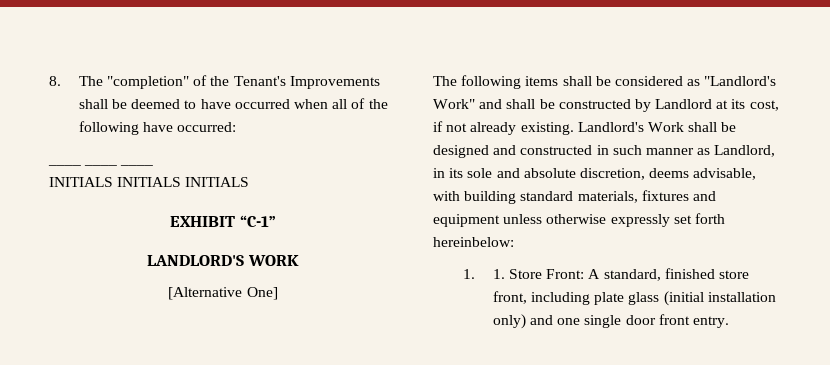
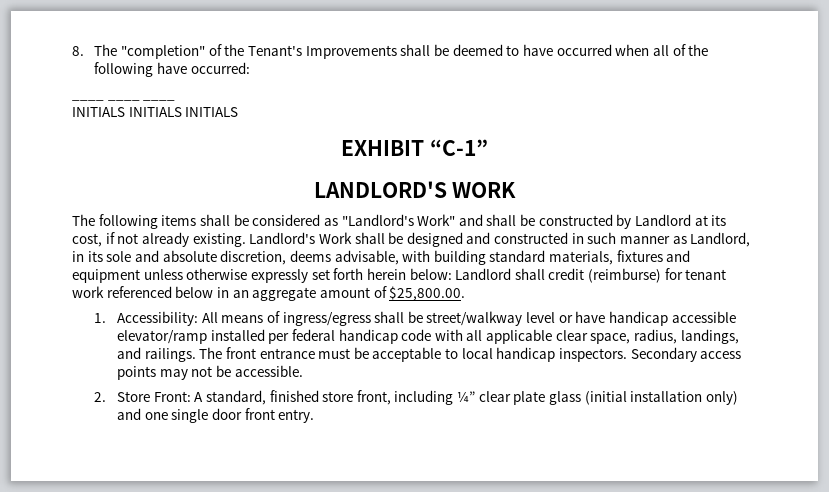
[168,287,278,300] // [Alternative One] -> (517, 190) none
[433,237,514,247] [462,269,505,279] hereinbelow: // 1. 1. -> [366,268,727,283] [72,286,466,301] [94,311,736,326] [116,329,739,344] [116,347,742,362] [116,365,303,380] [94,392,107,402] herein below: Landlord shall credit (reimburse) for tenant work referenced below in an aggregate amount of $25,800.00. // 1. Accessibility: All means of ingress/egress shall be street/walkway level or have handicap accessible elevator/ramp installed per federal handicap code with all applicable clear space, radius, landings, and railings. The front entrance must be acceptable to local handicap inspectors. Secondary access points may not be accessible. // 2.
(591, 298) none -> [457,391,511,402] ¼” clear

